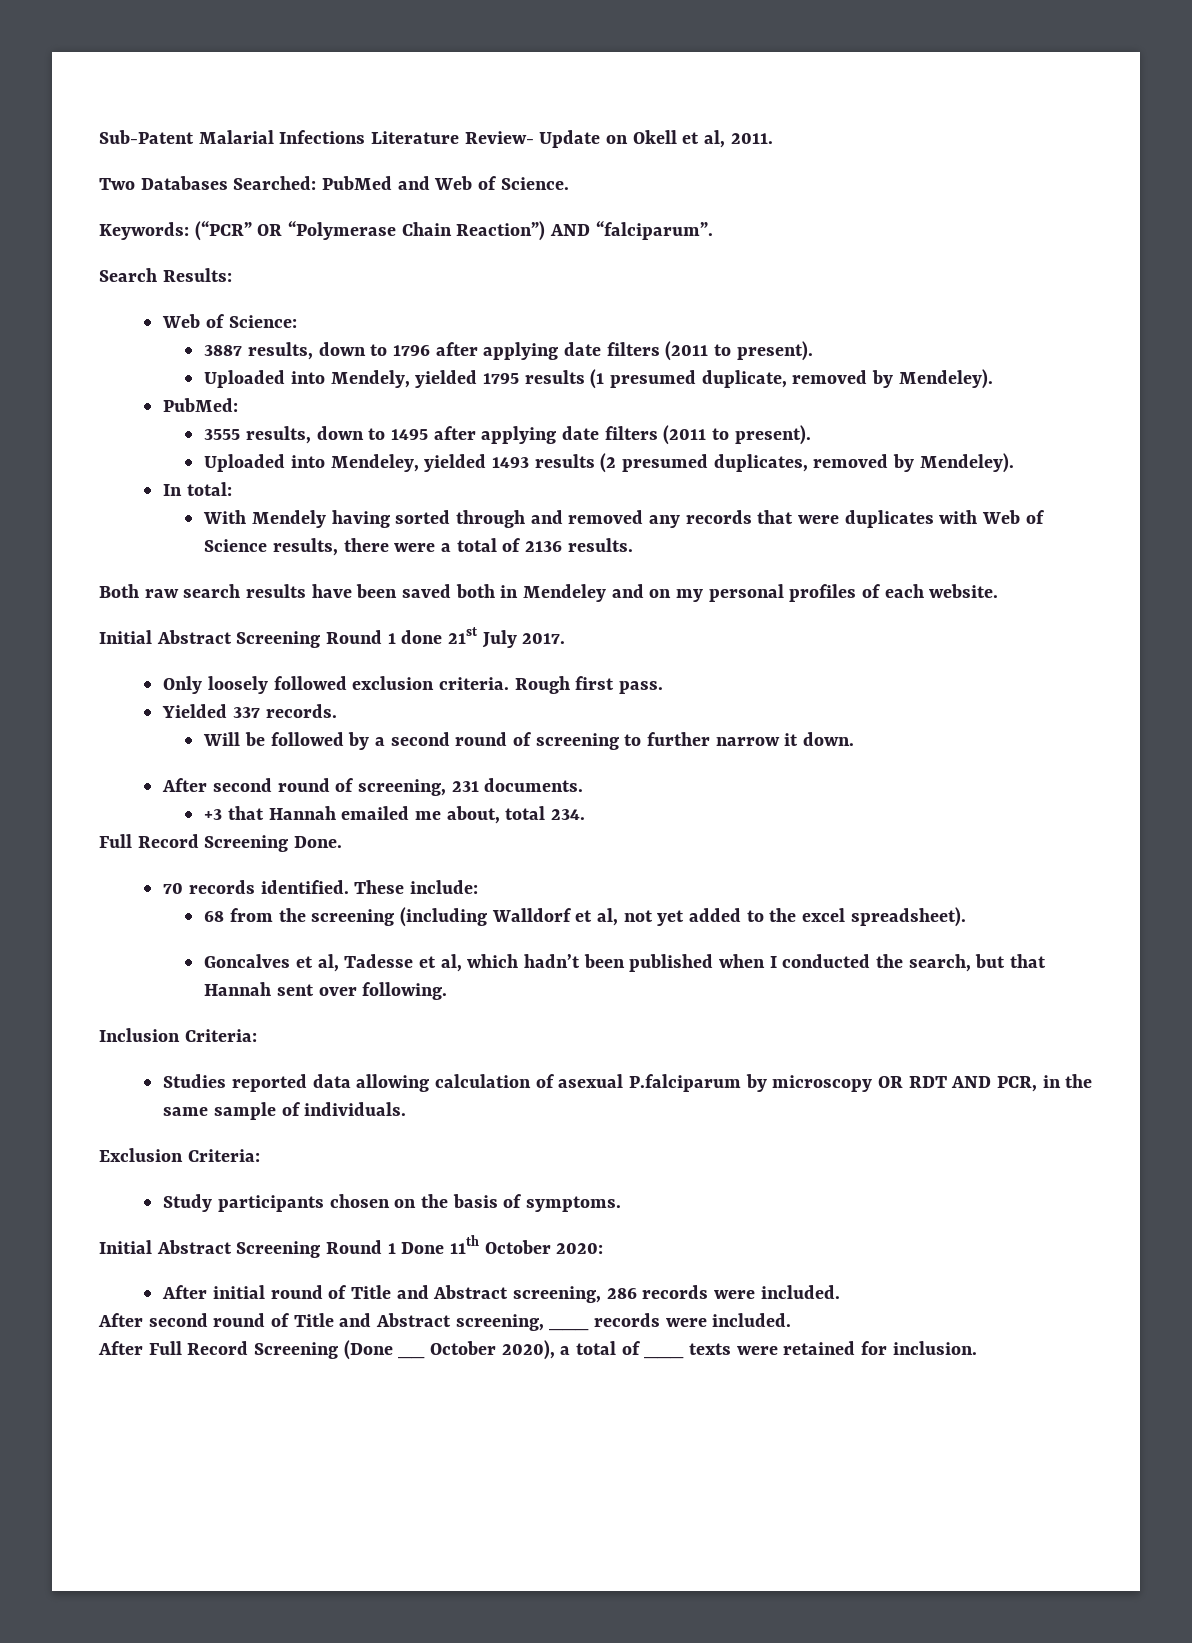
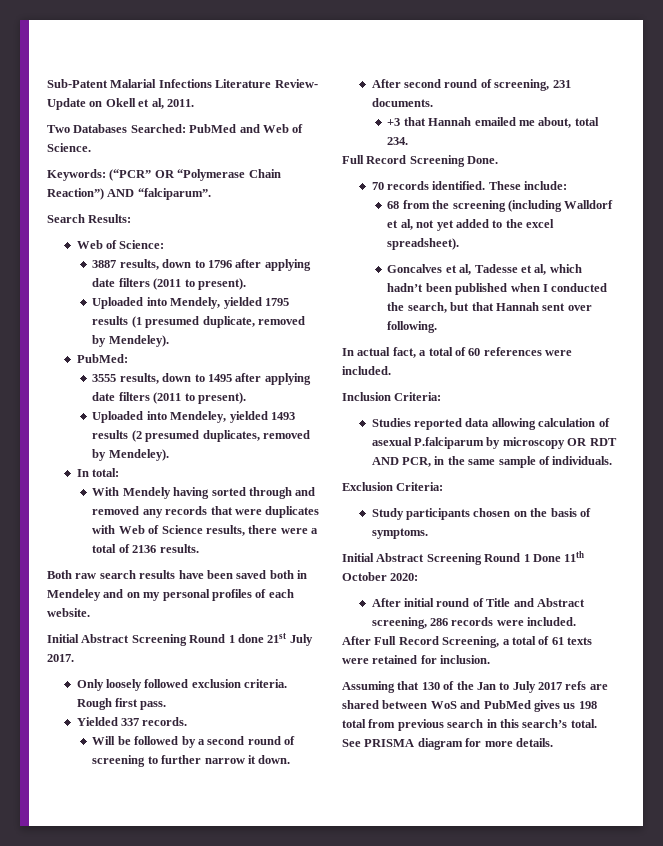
(448, 991) none -> [342,347,572,358] [342,366,391,375] // In actual fact, a total of 60 references were included.
[148,1313,590,1331] [594,1313,792,1327] [98,1340,426,1360] [430,1340,641,1360] [644,1355,685,1359] second round of Title and Abstract screening, ___ records were included. // After Full Record Screening (Done __ October 2020), a total of ___ -> [374,636,564,648] Full Record Screening, a total of 61
(977, 1348) none -> [342,681,608,693] [342,700,597,712] [342,719,597,731] [342,738,553,750] // Assuming that 130 of the Jan to July 2017 refs are shared between WoS and PubMed gives us 198 total from previous search in this search’s total. See PRISMA diagram for more details.

